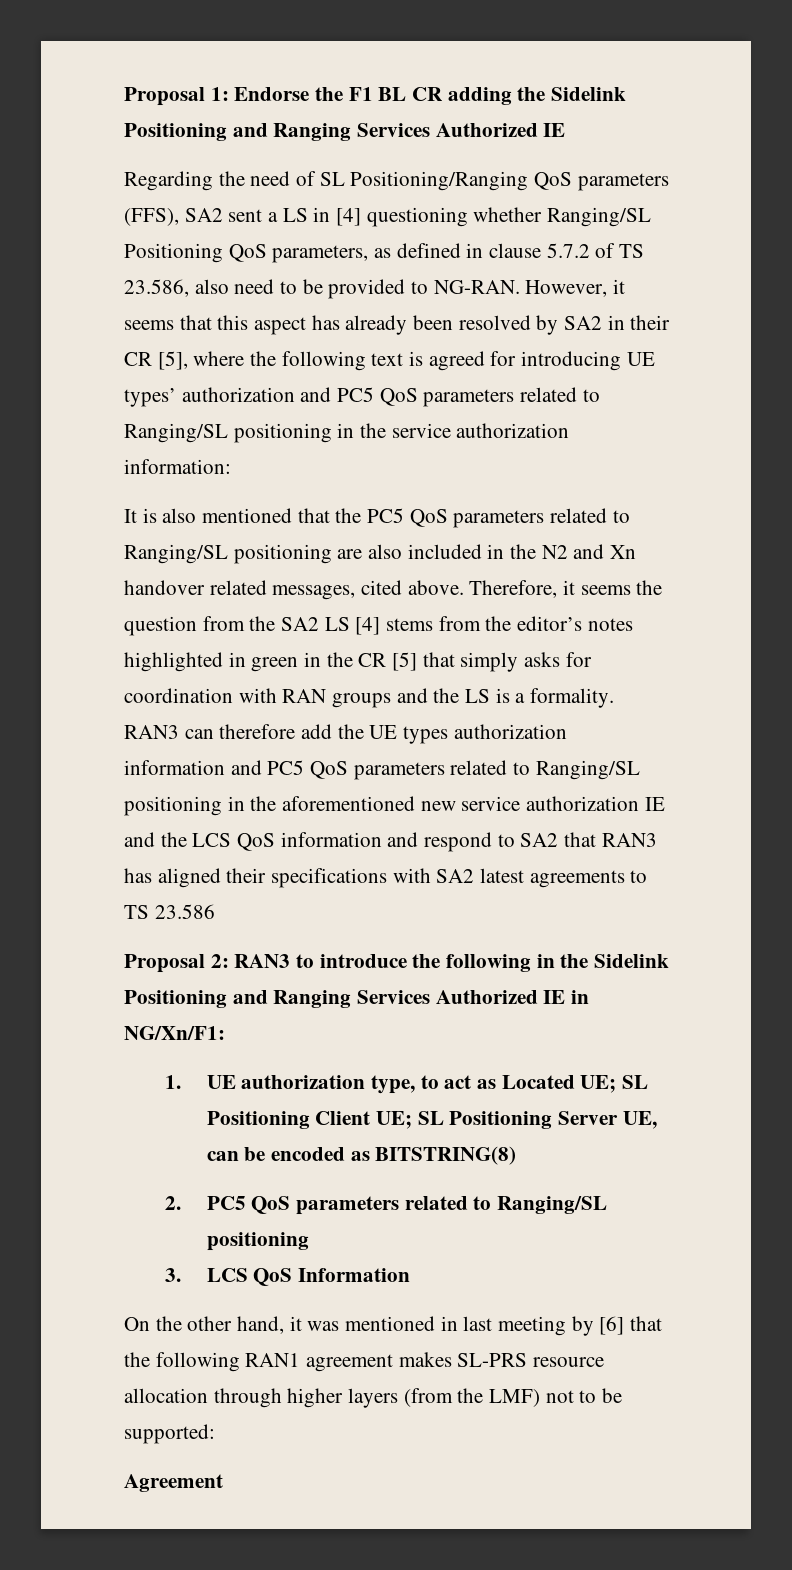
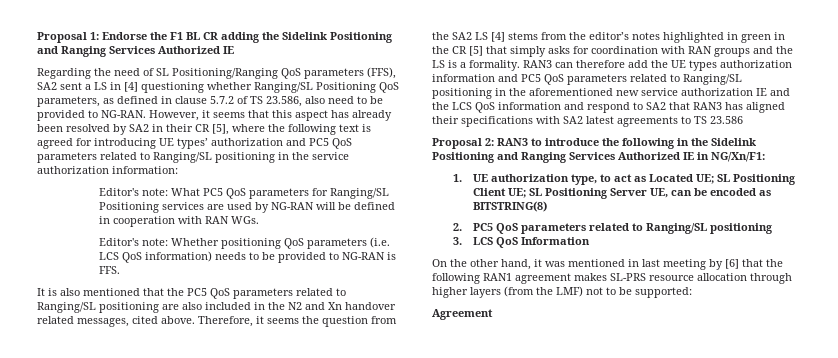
(231, 466) none -> [98,188,389,199] [98,202,395,213] [98,216,259,227] [98,237,390,249] [98,251,396,263] [98,266,120,274] // Editor's note: What PC5 QoS parameters for Ranging/SL Positioning services are used by NG-RAN will be defined in cooperation with RAN WGs. // Editor's note: Whether positioning QoS parameters (i.e. LCS QoS information) needs to be provided to NG-RAN is FFS.

